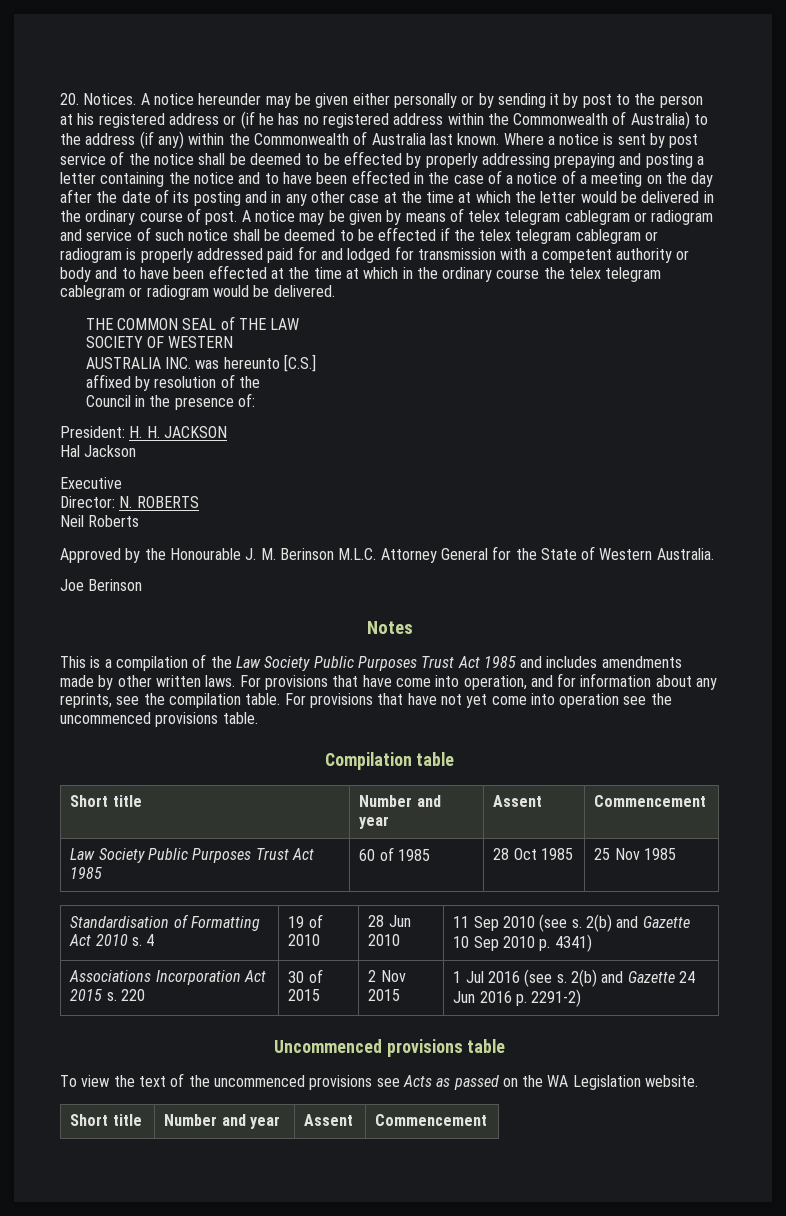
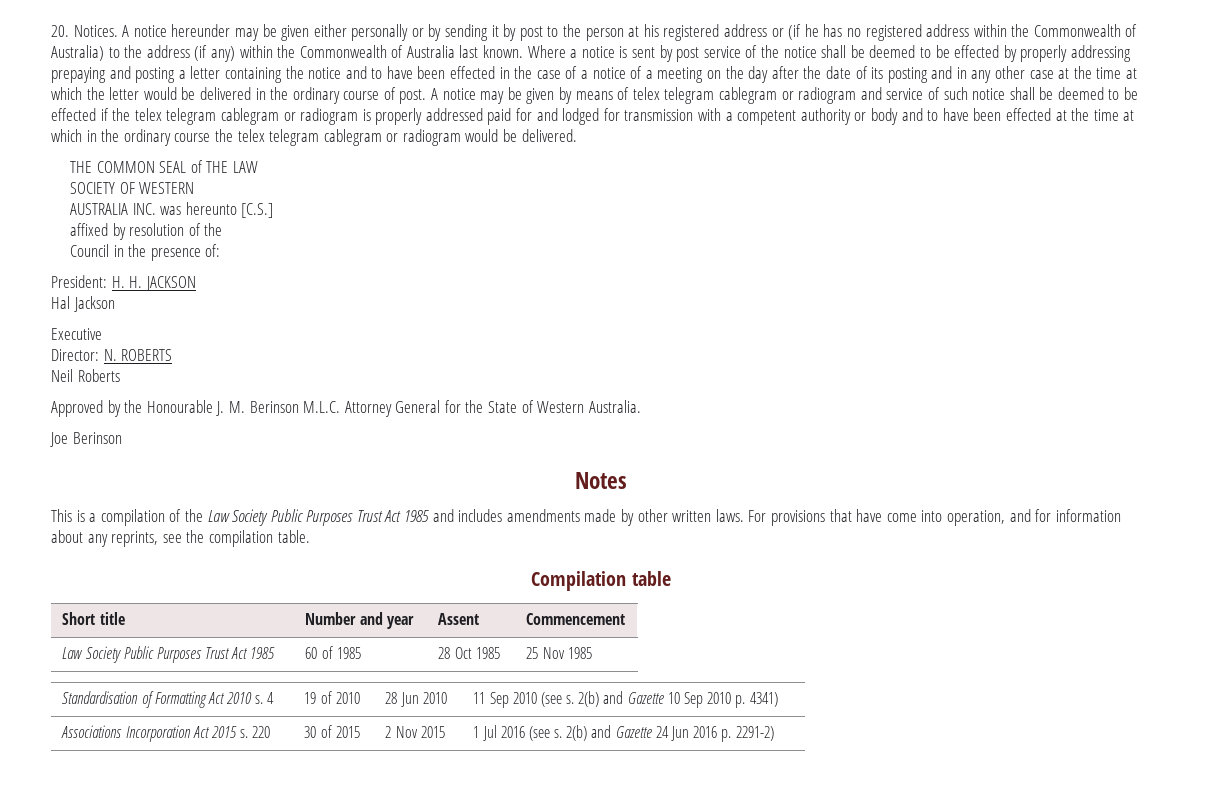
[284,693,672,708] [60,712,258,727] For provisions that have not yet come into operation see the uncommenced provisions table. -> (310, 536) none
[273,1039,506,1057] [60,1073,699,1090] [70,1114,142,1126] [164,1114,281,1129] [304,1114,354,1126] [375,1114,488,1126] // Uncommenced provisions table // To view the text of the uncommenced provisions see Acts as passed on the WA Legislation website. // Short title | Number and year | Assent | Commencement -> (774, 733) none

